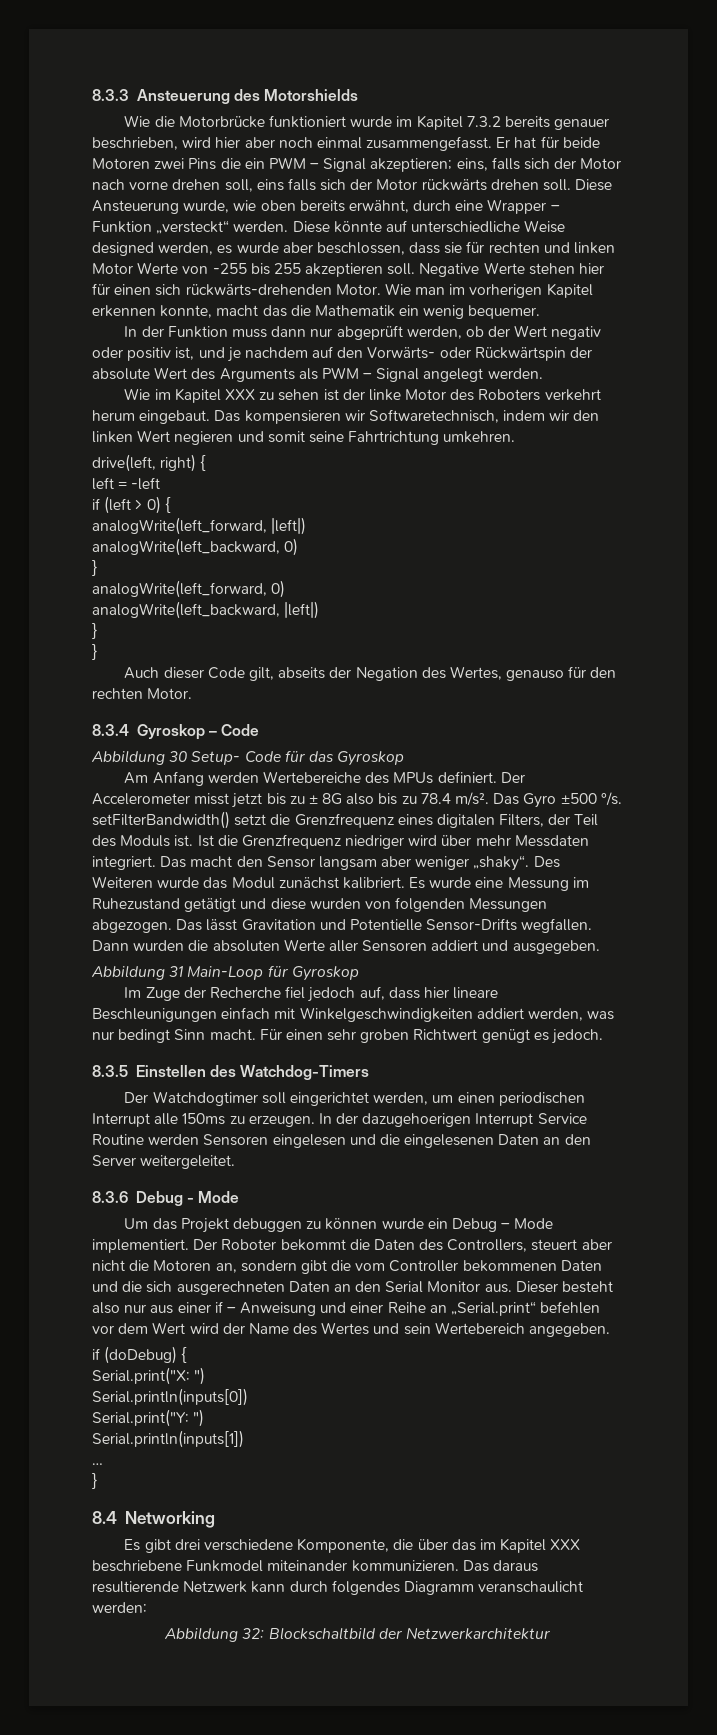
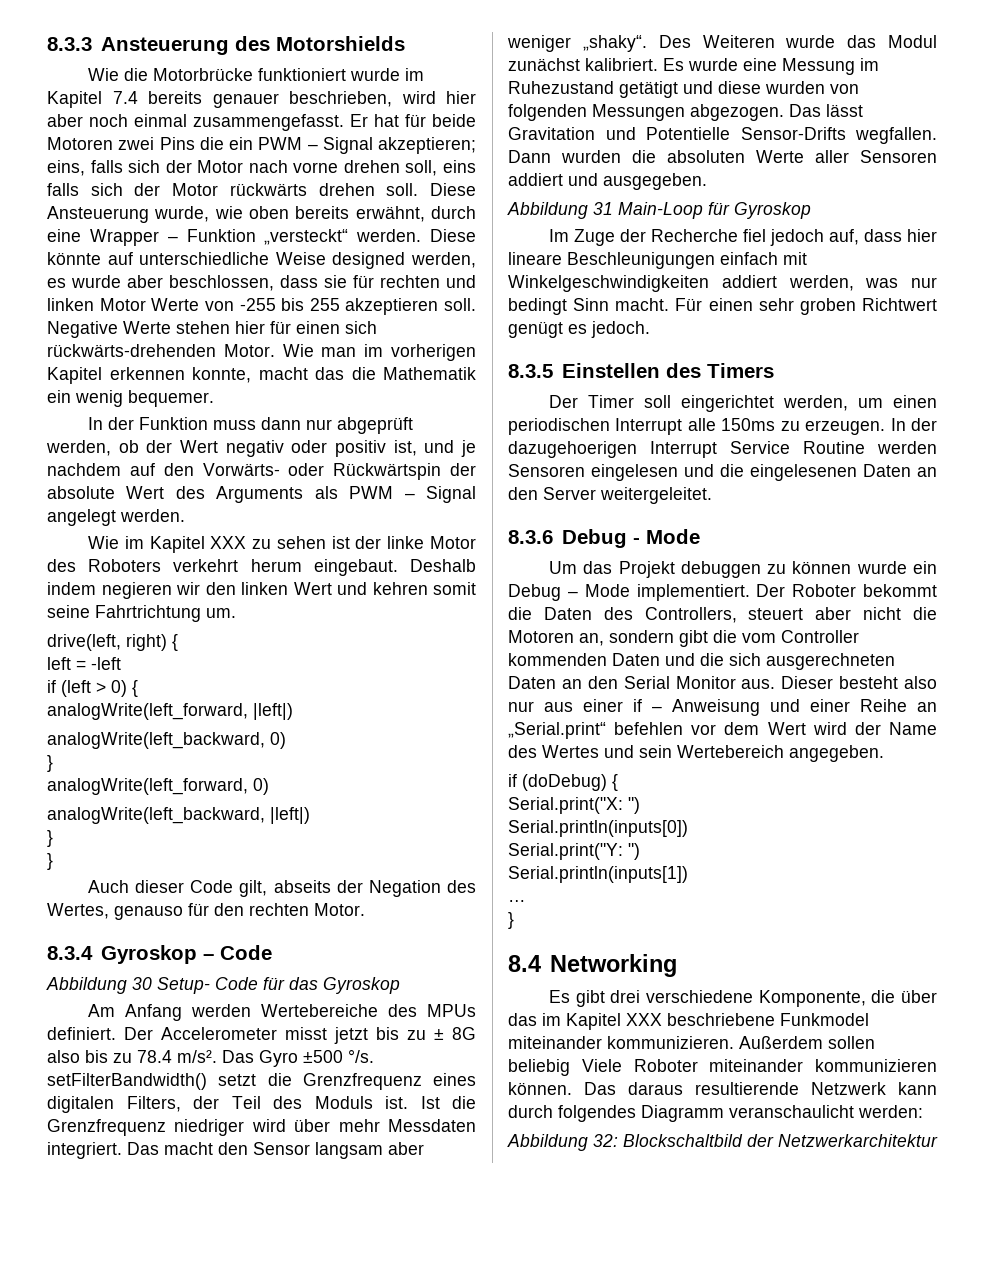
[466,116,501,127] 7.3.2 -> [112,91,138,104] 7.4
[214,409,546,424] Das kompensieren wir Softwaretechnisch, indem -> [410,559,476,572] [47,582,172,599] Deshalb indem negieren
[174,431,264,445] negieren und -> [337,582,428,595] und kehren
[443,431,516,443] umkehren. -> [206,608,236,618] um.
[240,1065,370,1080] [124,1091,258,1106] Watchdog-Timers // Der Watchdogtimer -> [706,363,774,378] [548,395,634,408] Timers // Der Timer
[462,1260,557,1272] bekommenen -> [508,653,607,666] kommenden
(459, 1566) none -> [739,1036,875,1049] [508,1059,937,1076] [508,1082,572,1095] Außerdem sollen beliebig Viele Roboter miteinander kommunizieren können.

